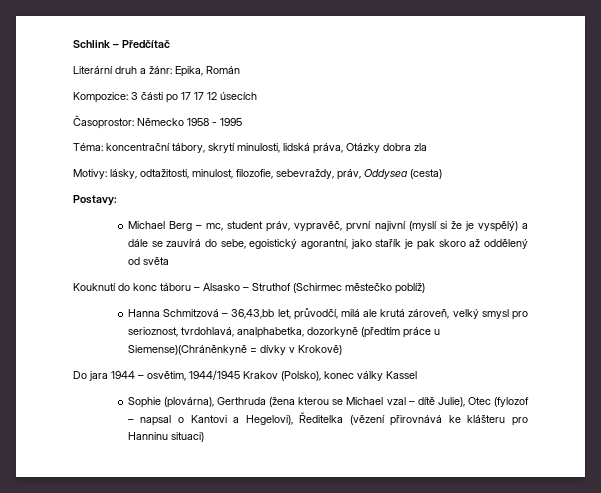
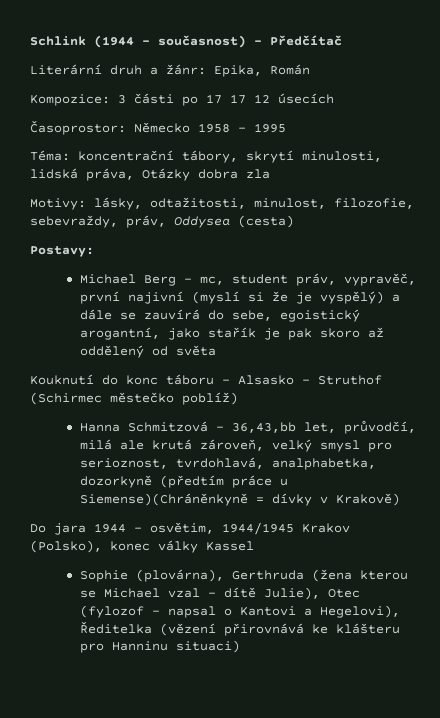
(110, 44) none -> [94,35,246,48] (1944 – současnost)
[301,239,349,249] agorantní, -> [79,327,160,340] arogantní,
[297,345,342,355] Krokově) -> [335,493,400,506] Krakově)

